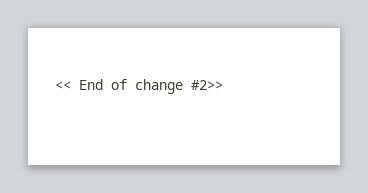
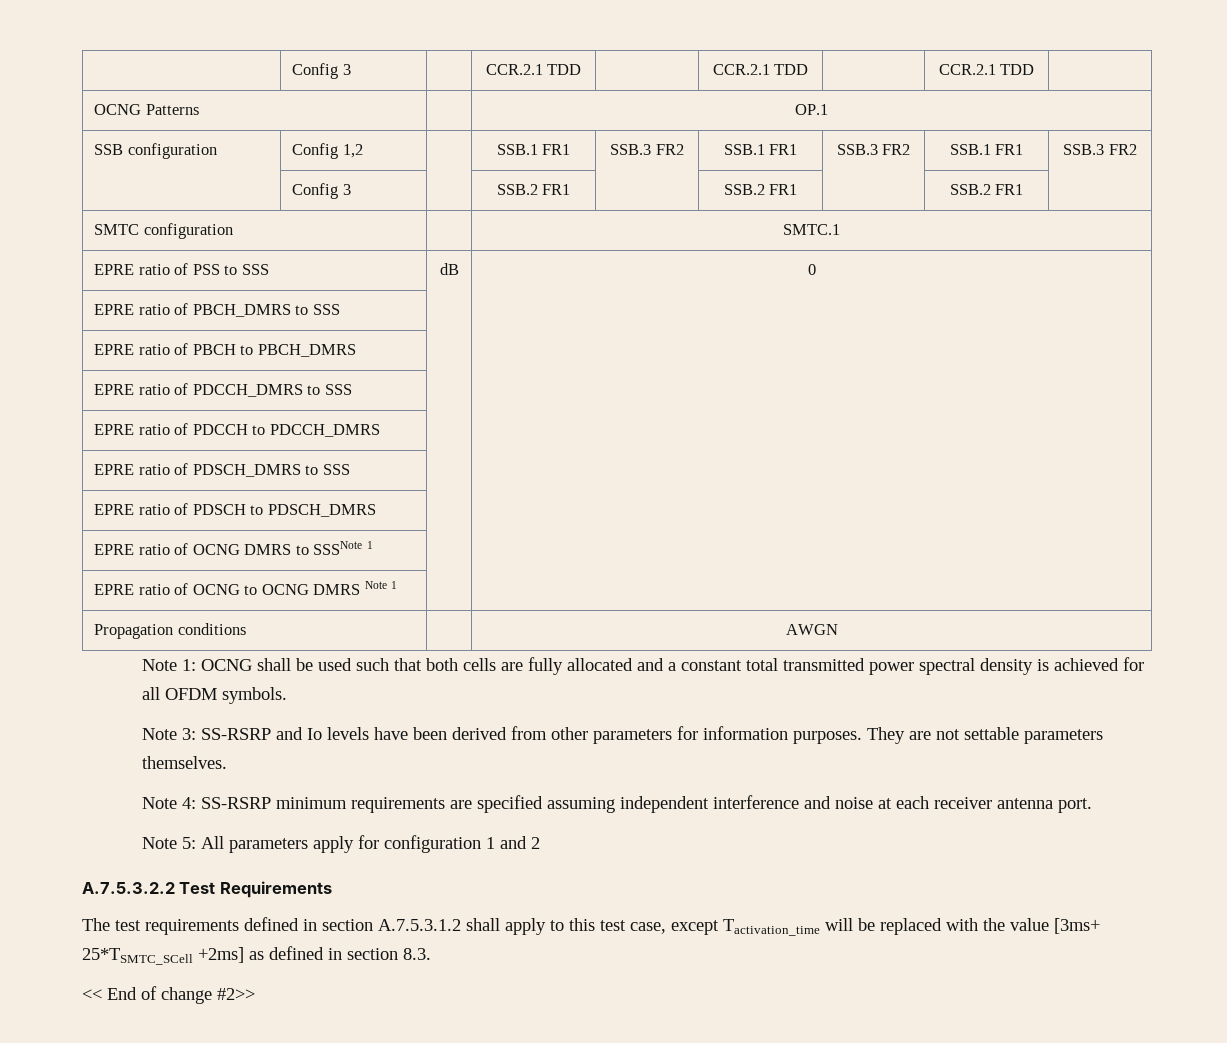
(55, 85) none -> [292,63,351,79] [485,64,582,75] [712,64,809,75] [938,64,1035,75] [94,104,199,115] [795,104,828,115] [94,143,217,159] [292,143,363,159] [496,144,571,155] [610,144,684,155] [723,144,798,155] [836,144,911,155] [949,144,1024,155] [1063,144,1137,155] [292,183,351,199] [496,184,571,195] [723,184,798,195] [949,184,1024,195] [94,223,233,239] [783,224,840,235] [94,263,269,275] [439,263,459,275] [807,264,816,275] [94,303,340,317] [94,343,356,357] [94,383,352,397] [94,423,380,437] [94,463,350,477] [94,503,376,517] [94,541,373,555] [94,581,398,595] [94,623,246,639] [785,624,838,635] [142,657,1145,675] [142,687,288,704] [142,726,1104,744] [142,756,228,769] [142,795,1093,813] [142,835,541,853] [82,881,332,898] [82,917,1100,936] [82,946,431,965] | Config 3 | | CCR.2.1 TDD | | CCR.2.1 TDD | | CCR.2.1 TDD | // OCNG Patterns | | OP.1 // SSB configuration | Config 1,2 | | SSB.1 FR1 | SSB.3 FR2 | SSB.1 FR1 | SSB.3 FR2 | SSB.1 FR1 | SSB.3 FR2 // | Config 3 | | SSB.2 FR1 | | SSB.2 FR1 | | SSB.2 FR1 | // SMTC configuration | | SMTC.1 // EPRE ratio of PSS to SSS | dB | 0 // EPRE ratio of PBCH_DMRS to SSS | | // EPRE ratio of PBCH to PBCH_DMRS | | // EPRE ratio of PDCCH_DMRS to SSS | | // EPRE ratio of PDCCH to PDCCH_DMRS | | // EPRE ratio of PDSCH_DMRS to SSS | | // EPRE ratio of PDSCH to PDSCH_DMRS | | // EPRE ratio of OCNG DMRS to SSSNote 1 | | // EPRE ratio of OCNG to OCNG DMRS Note 1 | | // Propagation conditions | | AWGN // Note 1: OCNG shall be used such that both cells are fully allocated and a constant total transmitted power spectral density is achieved for all OFDM symbols. // Note 3: SS-RSRP and Io levels have been derived from other parameters for information purposes. They are not settable parameters themselves. // Note 4: SS-RSRP minimum requirements are specified assuming independent interference and noise at each receiver antenna port. // Note 5: All parameters apply for configuration 1 and 2 // A.7.5.3.2.2 Test Requirements // The test requirements defined in section A.7.5.3.1.2 shall apply to this test case, except Tactivation_time will be replaced with the value [3ms+ 25*TSMTC_SCell +2ms] as defined in section 8.3. //

